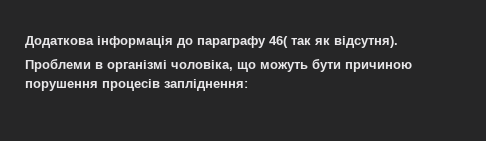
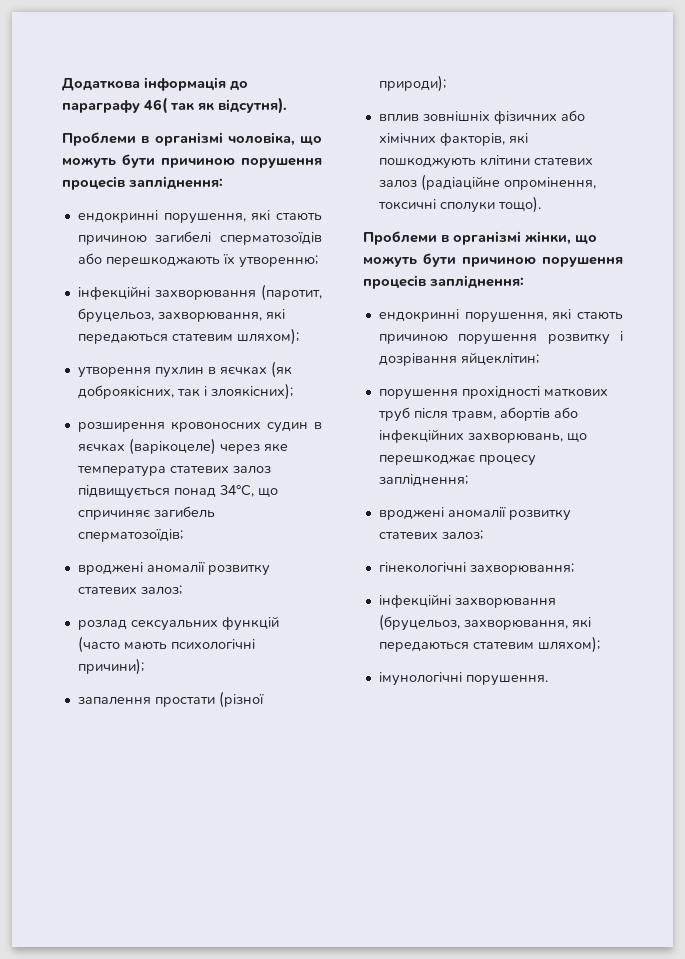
(248, 85) none -> [77,210,322,224] [77,231,322,245] [77,253,318,268] [77,284,322,301] [77,308,285,323] [77,328,299,345] [77,361,292,378] [77,383,293,400] [77,421,322,433] [77,438,288,455] [76,466,271,477] [77,485,278,499] [77,506,215,520] [77,529,183,542] [77,562,270,576] [77,585,182,595] [77,616,279,631] [77,636,255,653] [77,658,144,675] [77,691,264,708] [378,75,446,92] [378,110,585,124] [378,132,528,146] [378,155,593,169] [378,174,596,191] [377,196,541,213] [363,231,597,245] [363,253,623,267] [363,275,524,289] [378,309,623,323] [378,331,623,345] [378,352,539,366] [378,386,608,400] [377,407,578,422] [378,429,587,443] [378,454,536,466] [378,474,468,486] [378,507,571,521] [378,530,483,540] [378,562,574,575] [378,594,556,608] [378,614,591,631] [378,636,600,653] [378,672,548,686] // ендокринні порушення, які стають причиною загибелі сперматозоїдів або перешкоджають їх утворенню; // інфекційні захворювання (паротит, бруцельоз, захворювання, які передаються статевим шляхом); // утворення пухлин в яєчках (як доброякісних, так і злоякісних); // розширення кровоносних судин в яєчках (варікоцеле) через яке температура статевих залоз підвищується понад 34°С, що спричиняє загибель сперматозоїдів; // вроджені аномалії розвитку статевих залоз; // розлад сексуальних функцій (часто мають психологічні причини); // запалення простати (різної природи); // вплив зовнішніх фізичних або хімічних факторів, які пошкоджують клітини статевих залоз (радіаційне опромінення, токсичні сполуки тощо). // Проблеми в організмі жінки, що можуть бути причиною порушення процесів запліднення: // ендокринні порушення, які стають причиною порушення розвитку і дозрівання яйцеклітин; // порушення прохідності маткових труб після травм, абортів або інфекційних захворювань, що перешкоджає процесу запліднення; // вроджені аномалії розвитку статевих залоз; // гінекологічні захворювання; // інфекційні захворювання (бруцельоз, захворювання, які передаються статевим шляхом); // імунологічні порушення.

